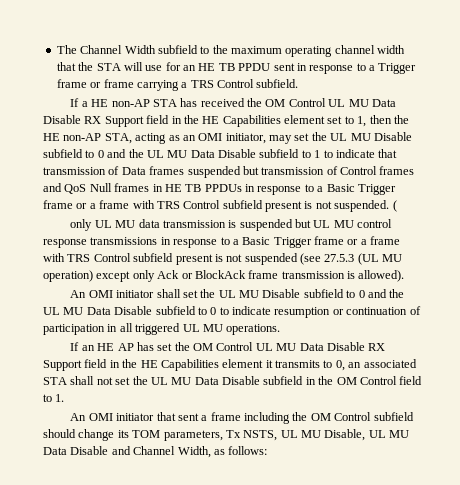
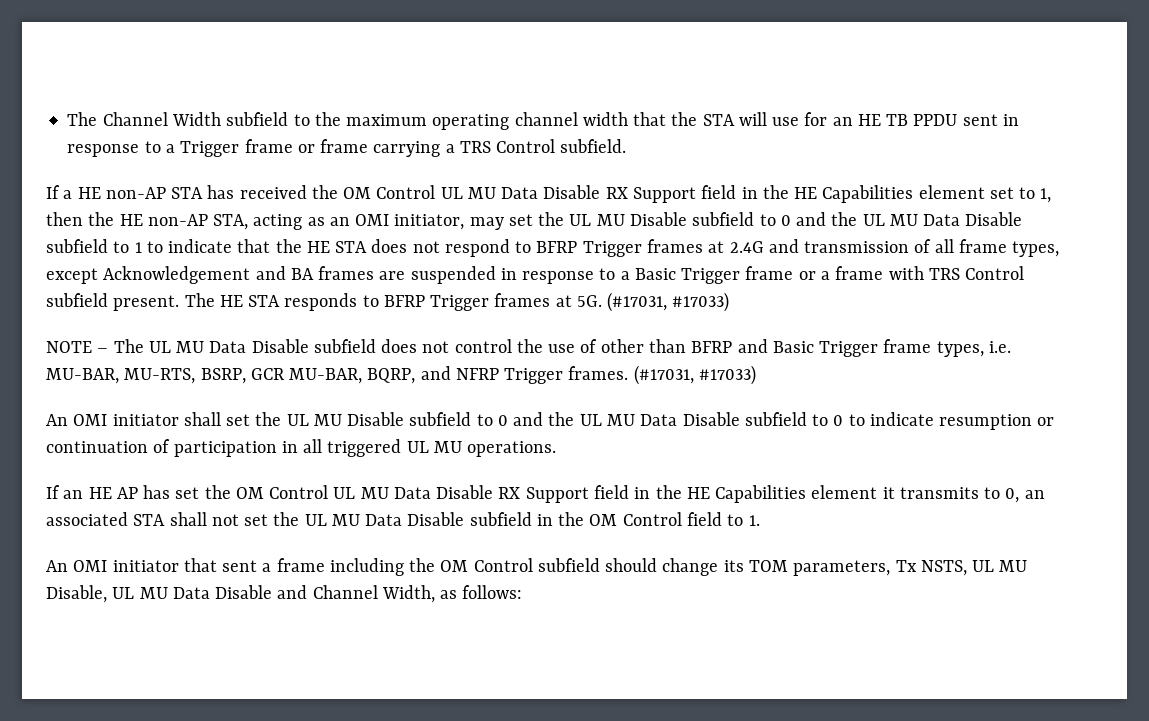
[43,166,415,178] [43,183,242,194] transmission of Data frames suspended but transmission of Control frames and QoS Null frames in HE TB PPDUs -> [275,239,1060,257] [46,266,496,284] the HE STA does not respond to BFRP Trigger frames at 2.4G and transmission of all frame types, except Acknowledgement and BA frames are suspended
[265,200,397,212] [70,219,393,231] [43,236,401,248] [43,253,403,265] [43,270,405,282] present is not suspended. ( // only UL MU data transmission is suspended but UL MU control response transmissions in response to a Basic Trigger frame or a frame with TRS Control subfield present is not suspended (see 27.5.3 (UL MU operation) except only Ack or BlockAck frame transmission is allowed). -> [113,292,730,312] [46,339,1011,357] [46,365,756,385] present. The HE STA responds to BFRP Trigger frames at 5G. (#17031, #17033) // NOTE – The UL MU Data Disable subfield does not control the use of other than BFRP and Basic Trigger frame types, i.e. MU-BAR, MU-RTS, BSRP, GCR MU-BAR, BQRP, and NFRP Trigger frames. (#17031, #17033)

